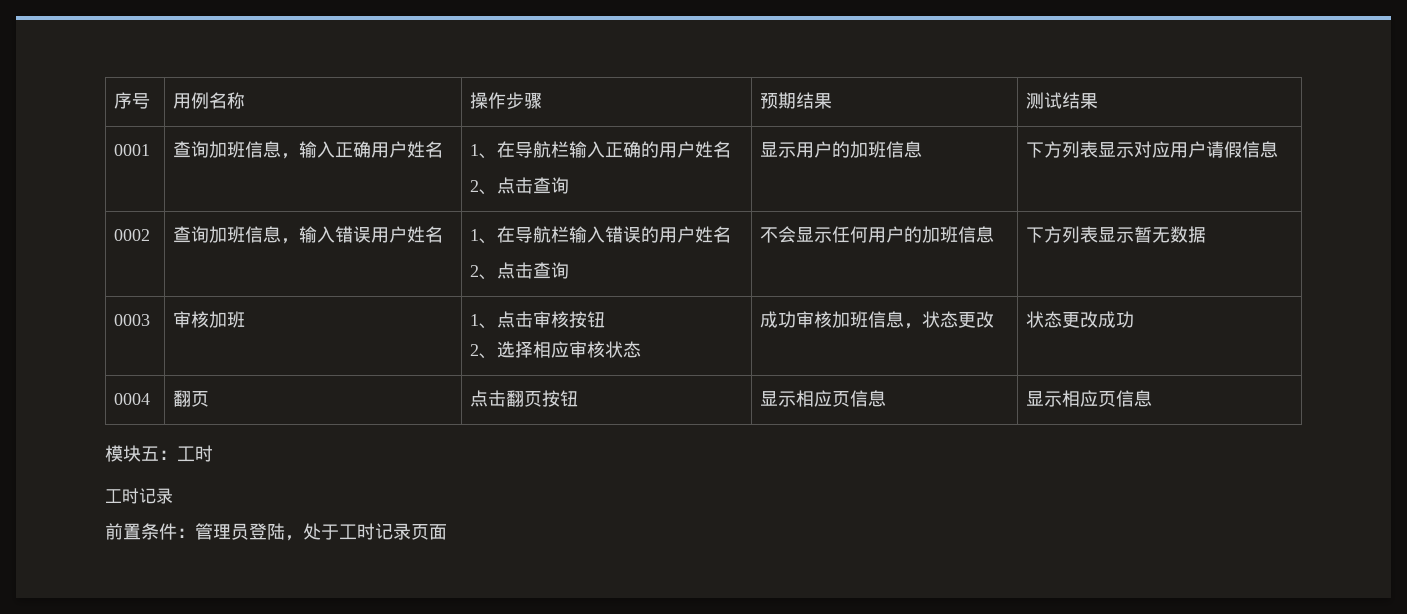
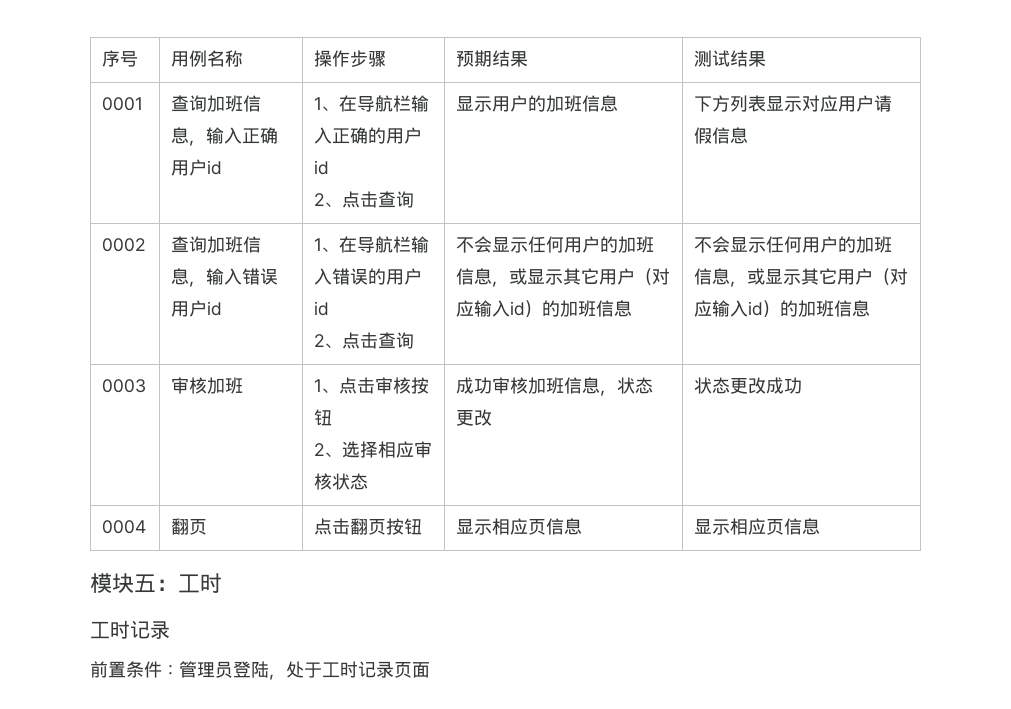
[406,141,443,158] 姓名 -> [207,160,223,175] id
[694,141,731,158] 姓名 -> [314,160,330,175] id
[406,226,443,243] 姓名 -> [207,301,223,316] id
[694,226,731,243] 姓名 -> [314,301,330,316] id
[1025,226,1206,243] | 下方列表显示暂无数据 -> [492,268,671,287] [456,300,633,318] [694,236,893,253] [694,268,909,287] [694,300,871,318] ，或显示其它用户（对应输入id）的加班信息 | 不会显示任何用户的加班信息，或显示其它用户（对应输入id）的加班信息

